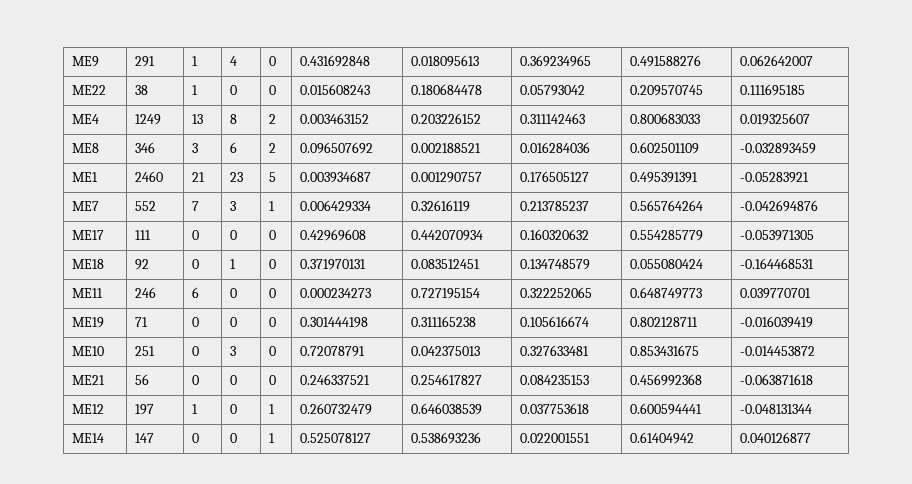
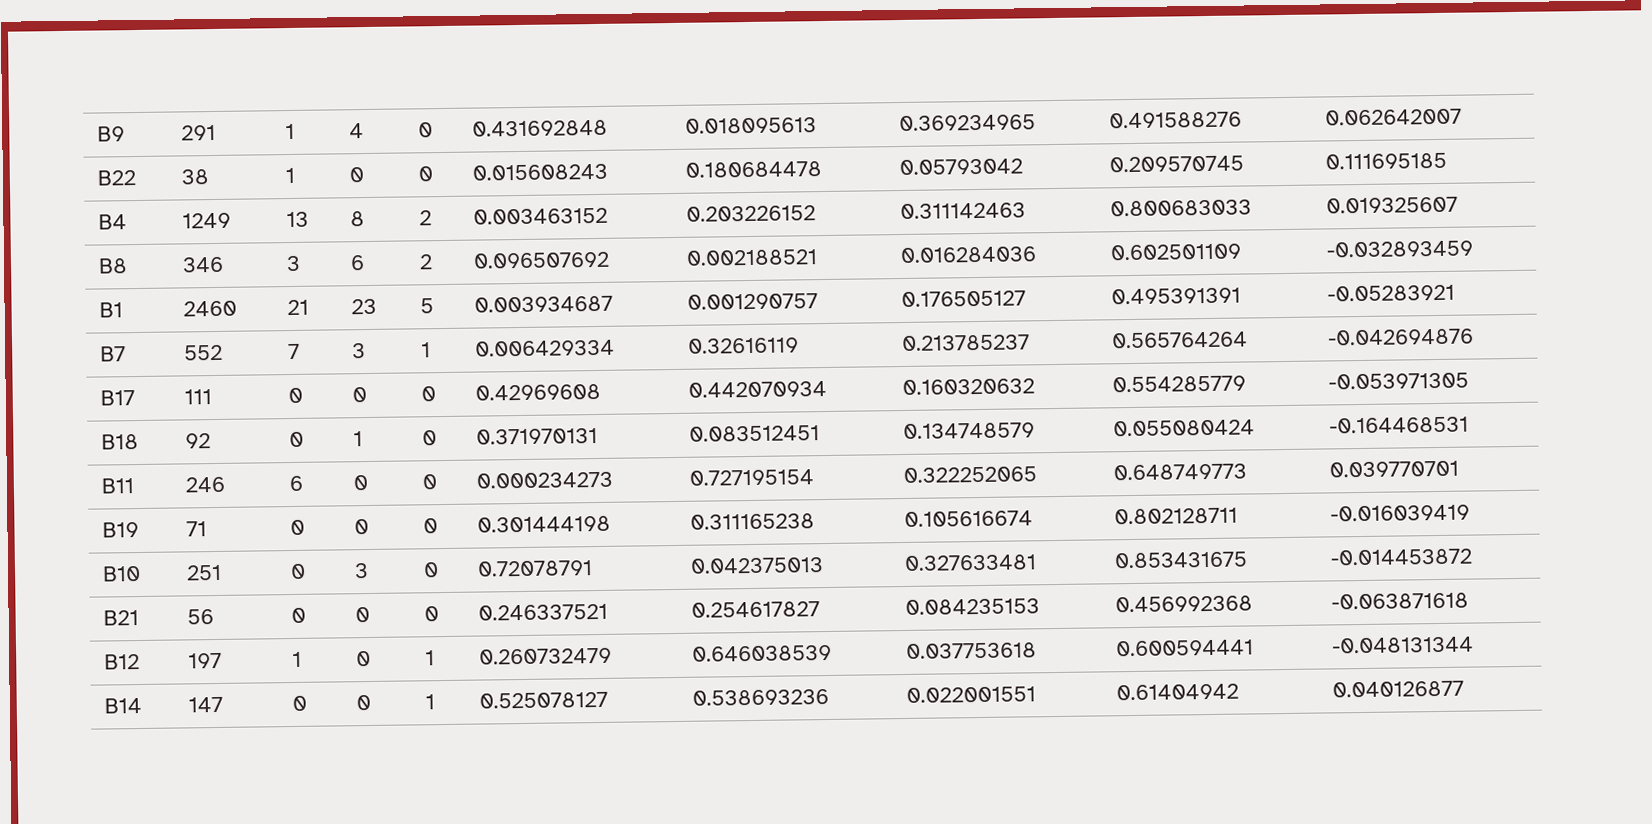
[72,56,100,67] ME9 -> [96,126,125,142] B9
[72,85,107,95] ME22 -> [96,170,136,186] B22
[72,114,100,124] ME4 -> [97,214,127,230] B4
[72,143,100,153] ME8 -> [97,258,128,274] B8
[72,172,99,182] ME1 -> [98,302,123,318] B1
[72,201,100,211] ME7 -> [99,346,126,362] B7
[72,230,105,240] ME17 -> [99,390,135,406] B17
[72,259,105,269] ME18 -> [100,434,139,450] B18
[72,288,104,298] ME11 -> [100,478,135,494] B11
[72,317,105,328] ME19 -> [101,522,139,538] B19
[72,346,105,356] ME10 -> [101,565,141,582] B10
[72,375,106,385] ME21 -> [102,610,139,626] B21
[72,404,105,414] ME12 -> [103,654,140,670] B12
[72,433,105,443] ME14 -> [103,697,142,714] B14

